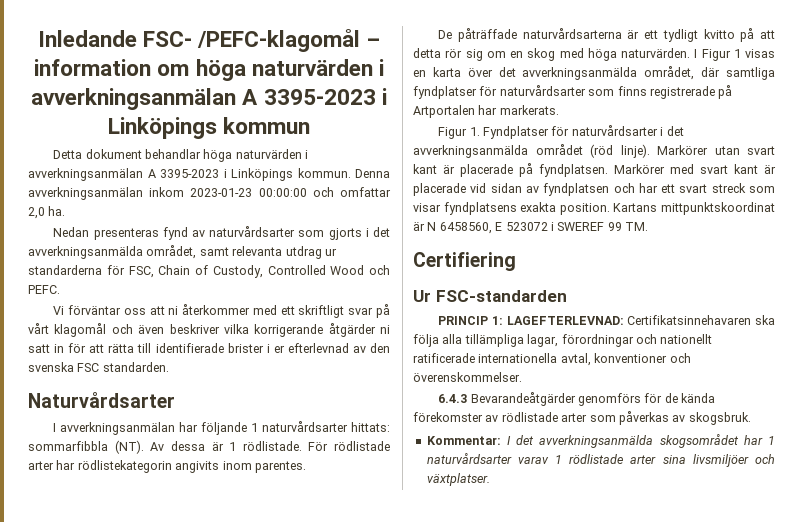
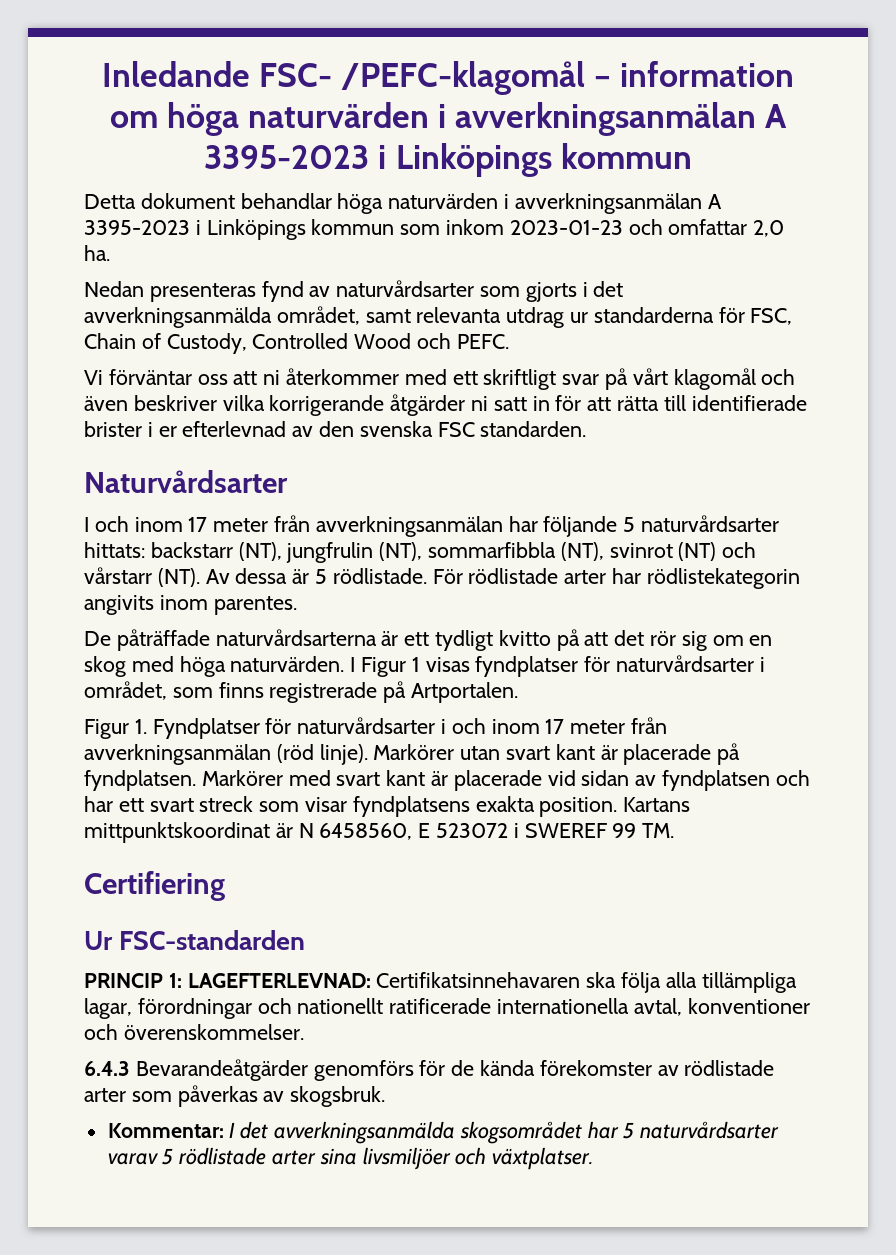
[297,168,390,178] [28,187,143,200] kommun. Denna avverkningsanmälan -> [311,219,441,235] kommun som
[258,188,307,197] 00:00:00 -> (623, 227) none
(57, 427) none -> [94,515,311,532] och inom 17 meter från
[251,423,259,432] 1 -> [623,517,636,532] 5
[28,441,108,451] sommarfibbla -> [150,542,757,563] [84,567,152,584] backstarr (NT), jungfrulin (NT), sommarfibbla (NT), svinrot (NT) och vårstarr
[229,442,237,451] 1 -> [315,569,328,584] 5
[413,48,441,58] detta -> [614,630,645,646] det
[413,66,775,80] en karta över det avverkningsanmälda området, där samtliga -> (470, 664) none
(586, 90) none -> [759,657,765,672] [84,681,167,700] i området,
[413,105,559,118] Artportalen har markerats. -> [411,682,519,703] Artportalen.
[666,126,684,136] [413,144,583,158] det avverkningsanmälda området -> [451,717,668,734] [84,744,271,765] och inom 17 meter från avverkningsanmälan
[768,436,775,445] 1 -> [623,1122,635,1139] 5
[555,455,563,464] 1 -> [162,1148,174,1165] 5

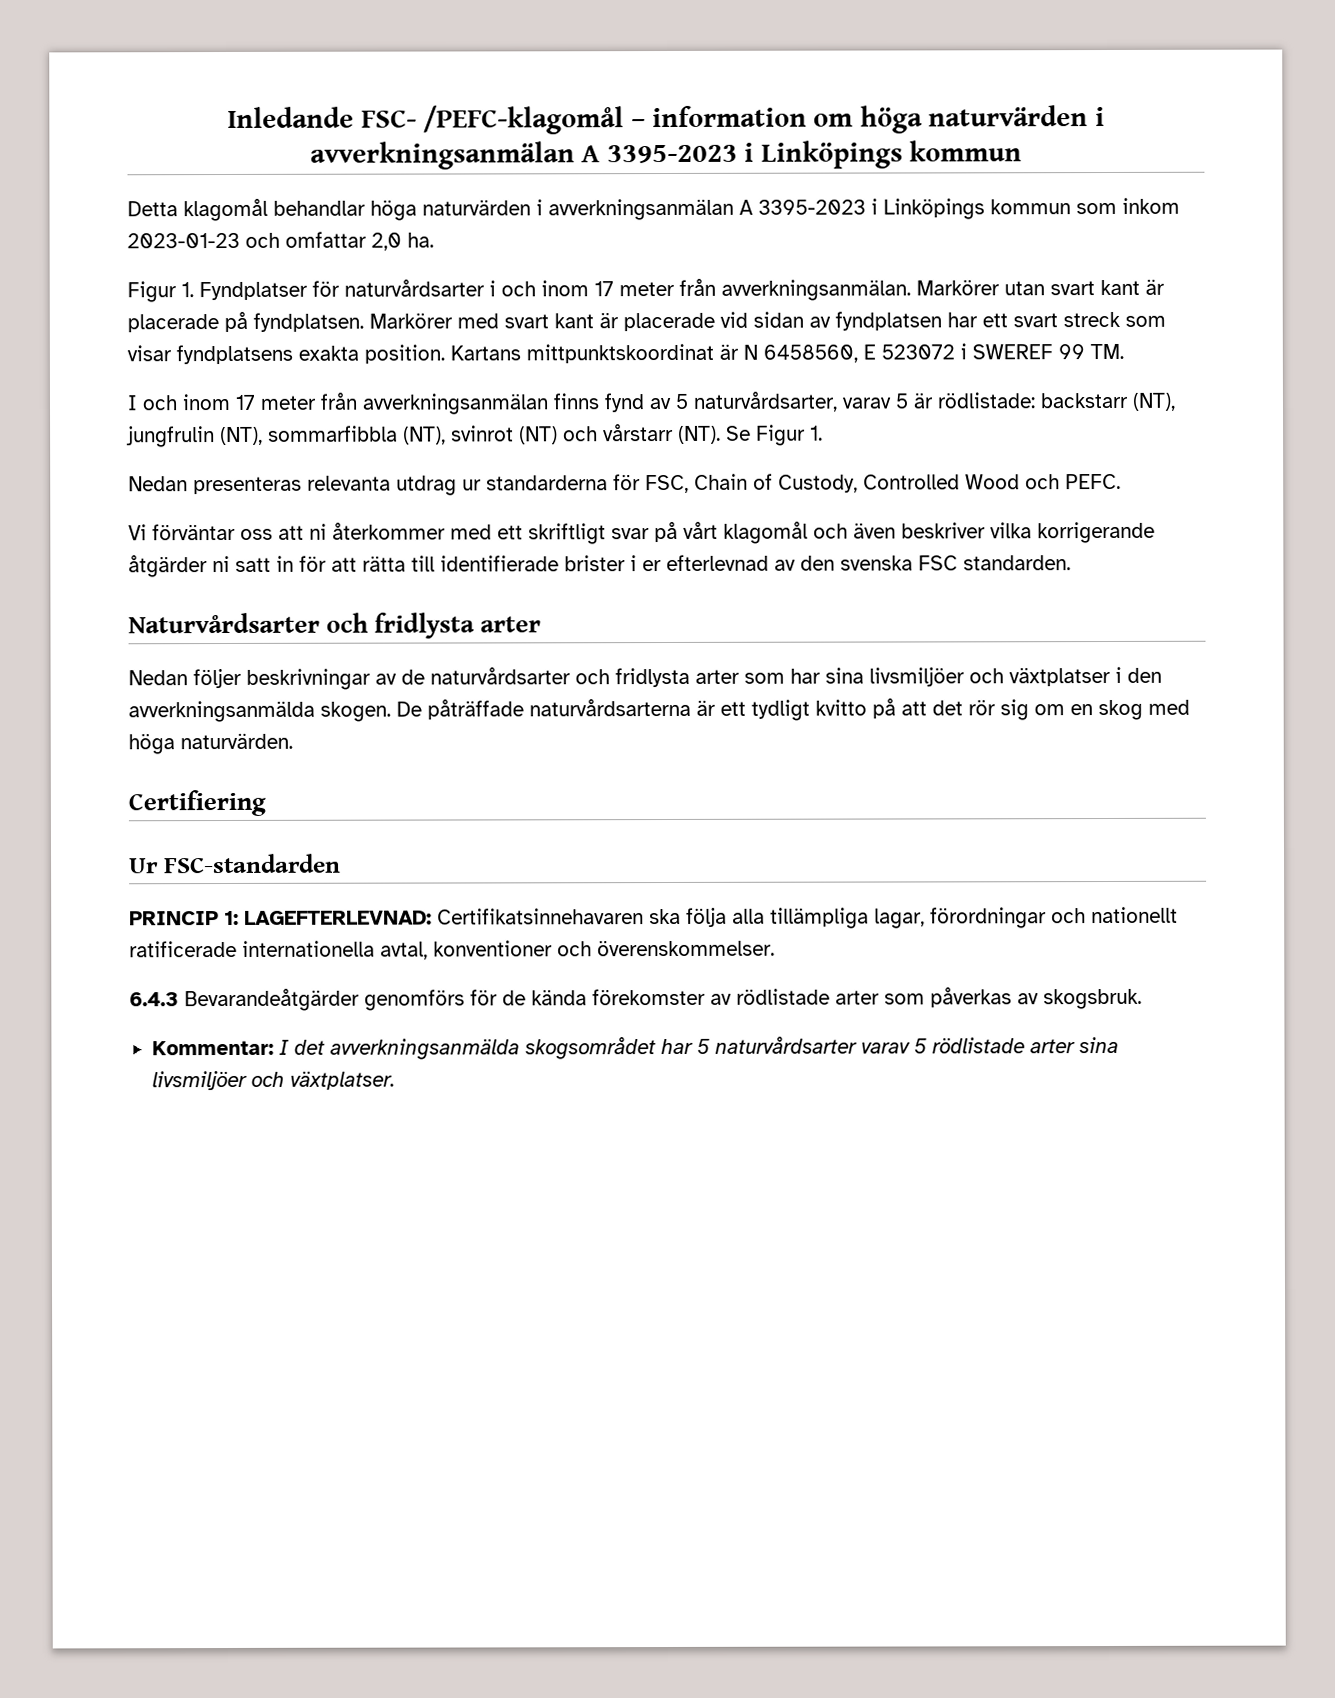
[140,193,235,209] dokument -> [183,198,268,222] klagomål
[84,280,624,302] [84,306,411,328] Nedan presenteras fynd av naturvårdsarter som gjorts i det avverkningsanmälda området, samt -> [127,278,1165,303] [127,311,1166,333] [127,343,1124,365] [127,391,1176,415] [126,423,823,448] [128,476,302,495] Figur 1. Fyndplatser för naturvårdsarter i och inom 17 meter från avverkningsanmälan. Markörer utan svart kant är placerade på fyndplatsen. Markörer med svart kant är placerade vid sidan av fyndplatsen har ett svart streck som visar fyndplatsens exakta position. Kartans mittpunktskoordinat är N 6458560, E 523072 i SWEREF 99 TM. // I och inom 17 meter från avverkningsanmälan finns fynd av 5 naturvårdsarter, varav 5 är rödlistade: backstarr (NT), jungfrulin (NT), sommarfibbla (NT), svinrot (NT) och vårstarr (NT). Se Figur 1. // Nedan presenteras
[84,515,780,537] [84,542,757,563] [84,567,800,589] [84,595,297,615] // I och inom 17 meter från avverkningsanmälan har följande 5 naturvårdsarter hittats: backstarr (NT), jungfrulin (NT), sommarfibbla (NT), svinrot (NT) och vårstarr (NT). Av dessa är 5 rödlistade. För rödlistade arter har rödlistekategorin angivits inom parentes. // -> [326,612,542,639] [128,666,1162,690] [128,700,391,723] och fridlysta arter // Nedan följer beskrivningar av de naturvårdsarter och fridlysta arter som har sina livsmiljöer och växtplatser i den avverkningsanmälda skogen.
[350,655,765,677] [84,681,519,703] [84,717,668,739] [84,743,741,765] [84,770,810,791] [84,796,691,817] [84,822,675,843] I Figur 1 visas fyndplatser för naturvårdsarter i området, som finns registrerade på Artportalen. // Figur 1. Fyndplatser för naturvårdsarter i och inom 17 meter från avverkningsanmälan (röd linje). Markörer utan svart kant är placerade på fyndplatsen. Markörer med svart kant är placerade vid sidan av fyndplatsen och har ett svart streck som visar fyndplatsens exakta position. Kartans mittpunktskoordinat är N 6458560, E 523072 i SWEREF 99 TM. -> (293, 741) none

